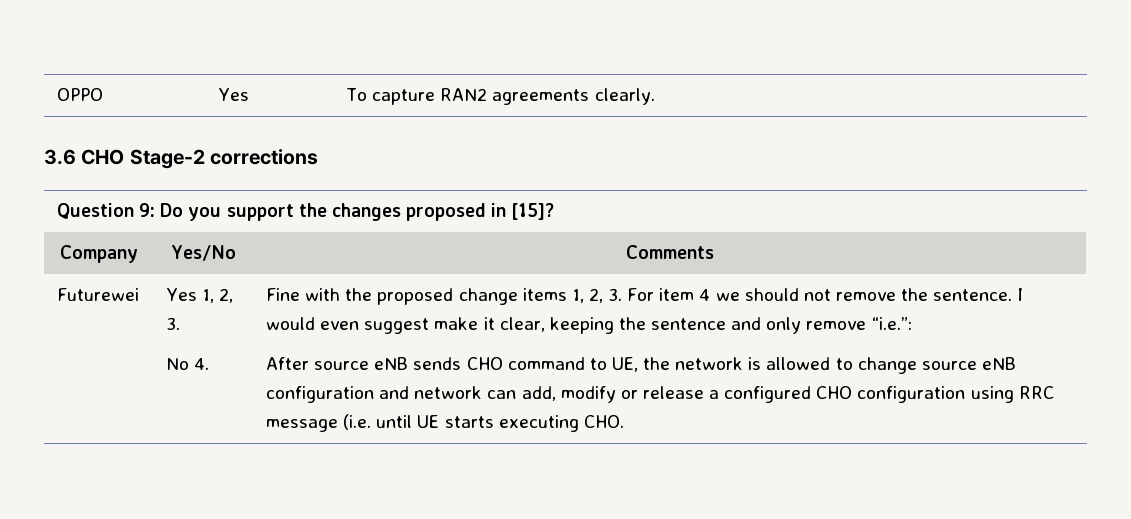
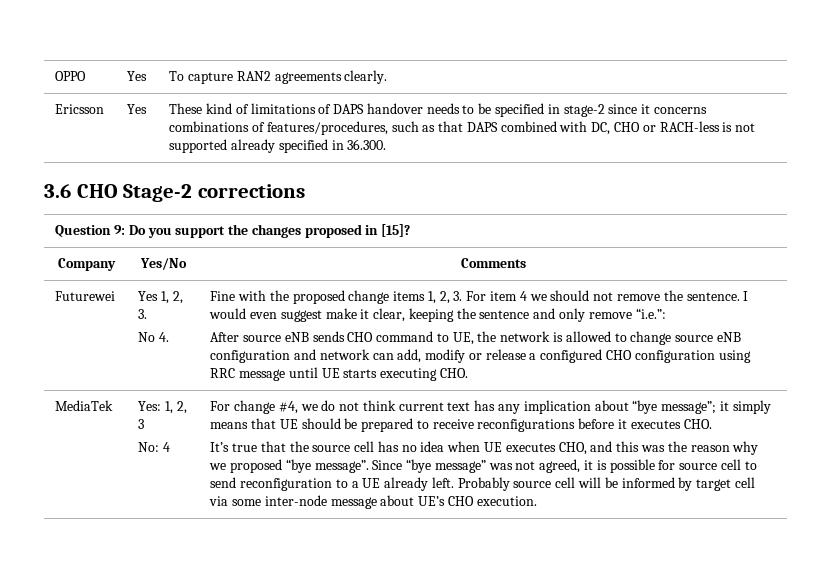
(655, 96) none -> [55,104,105,114] [127,104,148,114] [169,103,707,117] [169,121,756,135] [169,139,387,153] // Ericsson | Yes | These kind of limitations of DAPS handover needs to be specified in stage-2 since it concerns combinations of features/procedures, such as that DAPS combined with DC, CHO or RACH-less is not supported already specified in 36.300.
[343,414,372,430] (i.e. -> (286, 375) none
(624, 421) none -> [55,400,114,411] [138,401,187,414] [138,419,145,429] [138,442,171,452] [210,400,771,414] [210,418,712,432] [210,441,759,455] [209,459,757,473] [210,477,755,491] [209,495,537,509] // MediaTek | Yes: 1, 2, 3 // No: 4 | For change #4, we do not think current text has any implication about “bye message”; it simply means that UE should be prepared to receive reconfigurations before it executes CHO. // It’s true that the source cell has no idea when UE executes CHO, and this was the reason why we proposed “bye message”. Since “bye message” was not agreed, it is possible for source cell to send reconfiguration to a UE already left. Probably source cell will be informed by target cell via some inter-node message about UE’s CHO execution.

